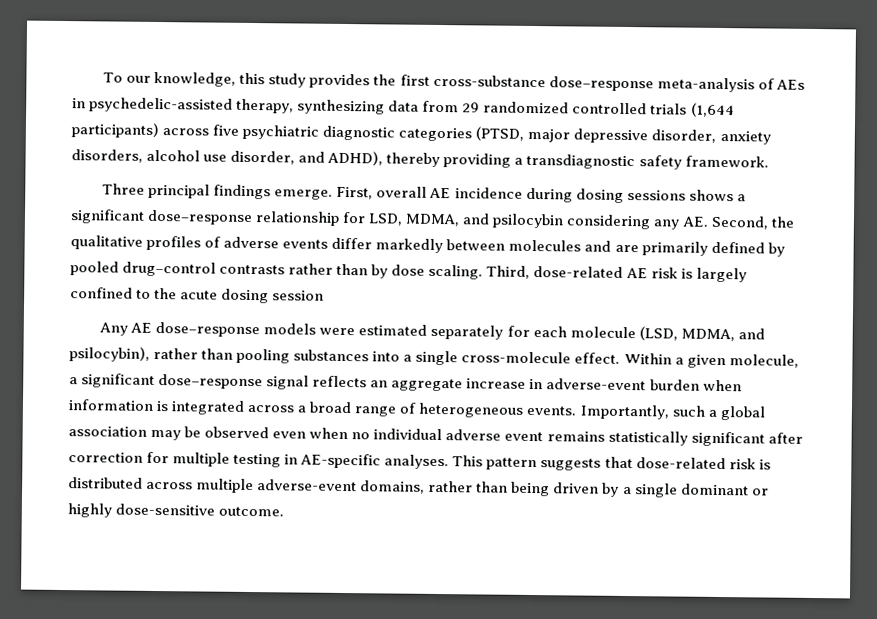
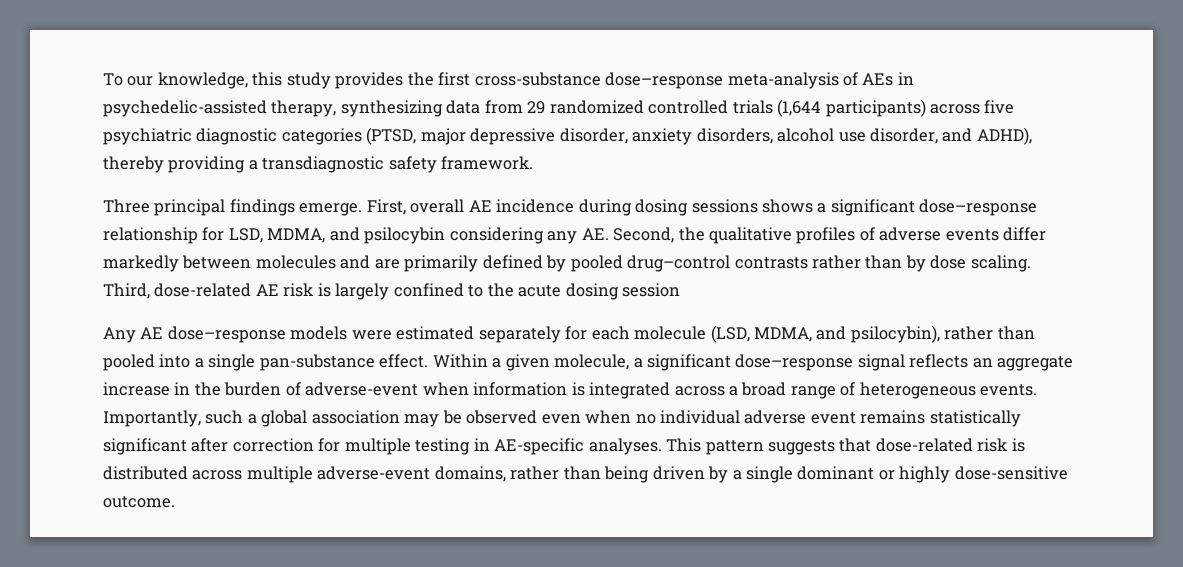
[236,348,370,364] pooling substances -> [103,354,155,371] pooled
[461,351,572,364] cross-molecule -> [259,354,375,371] pan-substance
[546,378,700,391] adverse-event burden -> [194,382,419,396] the burden of adverse-event

